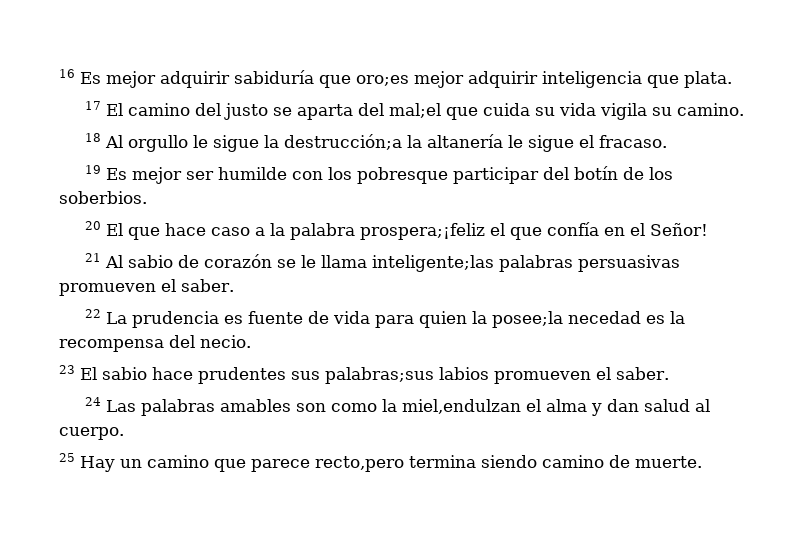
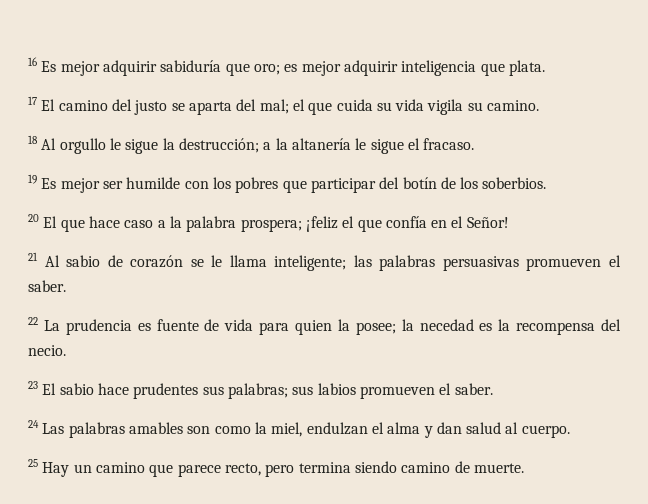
[356,75,409,86] oro;es -> [253,64,298,75] oro; es
[388,103,441,118] mal;el -> [259,99,305,114] mal; el
[283,134,402,150] destrucción;a -> [178,138,272,153] destrucción; a
[356,167,448,184] pobresque -> [235,177,307,193] pobres que
[359,223,485,240] prospera;¡feliz -> [240,216,338,232] prospera; ¡feliz
[371,255,494,272] inteligente;las -> [274,255,372,271] inteligente; las
[491,311,563,328] posee;la -> [355,319,414,335] posee; la
[325,367,434,384] palabras;sus -> [227,383,314,399] palabras; sus
[401,399,521,414] miel,endulzan -> [271,422,368,437] miel, endulzan
[315,456,404,472] recto,pero -> [224,463,295,477] recto, pero

